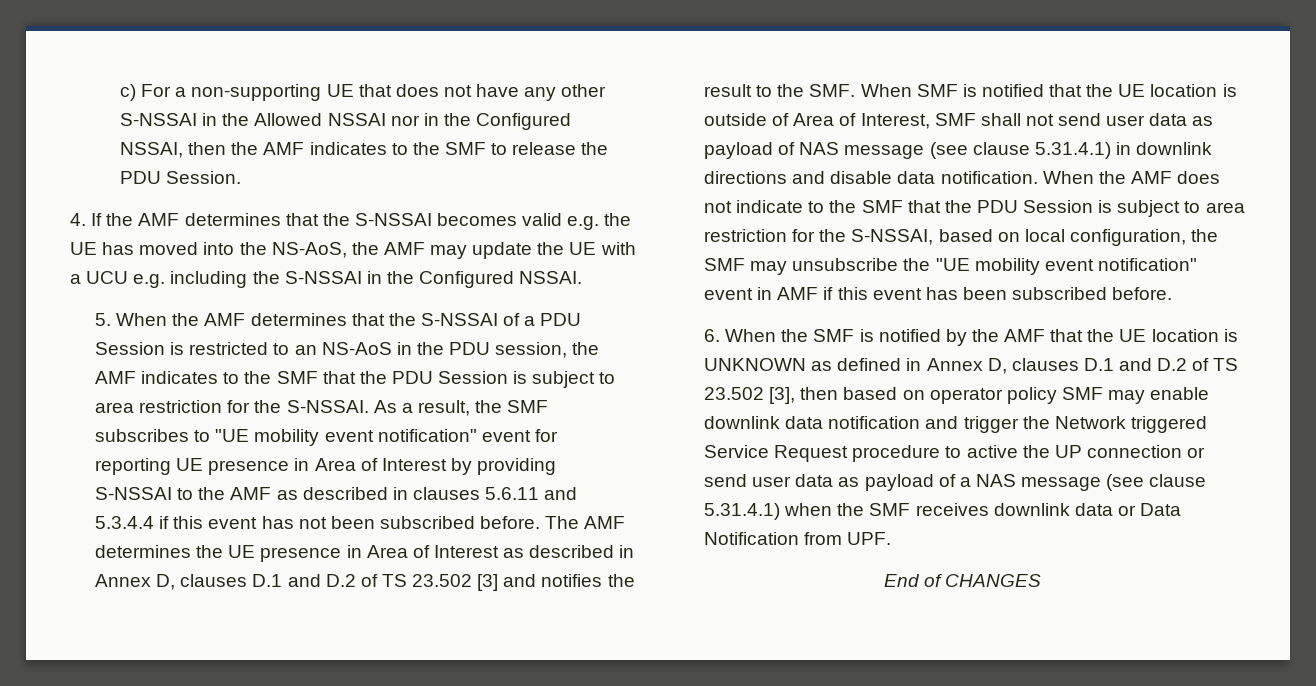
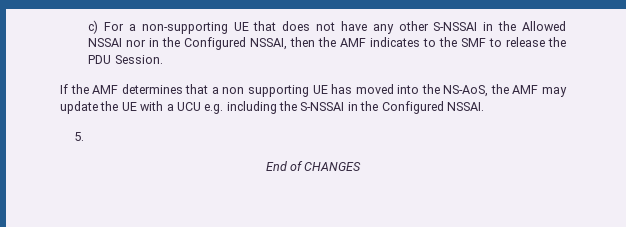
[70,213,86,226] 4. -> (163, 59) none
[322,213,632,230] the S-NSSAI becomes valid e.g. the -> [211,85,309,97] a non supporting
[116,313,582,326] [95,342,600,358] [95,371,616,388] [95,400,549,416] [95,429,558,446] [95,458,557,475] [95,487,578,500] [95,516,626,529] [95,545,635,562] [95,574,635,591] [704,84,1237,97] [704,113,1214,129] [704,142,1213,159] [704,171,1221,184] [704,200,1245,217] [704,229,1219,246] [704,258,1197,275] [704,287,1173,300] [704,329,1238,346] [704,358,1239,374] [704,387,1210,404] [704,416,1207,433] [704,445,1206,462] [704,474,1207,491] [704,503,1182,520] [704,532,892,545] When the AMF determines that the S-NSSAI of a PDU Session is restricted to an NS-AoS in the PDU session, the AMF indicates to the SMF that the PDU Session is subject to area restriction for the S-NSSAI. As a result, the SMF subscribes to "UE mobility event notification" event for reporting UE presence in Area of Interest by providing S-NSSAI to the AMF as described in clauses 5.6.11 and 5.3.4.4 if this event has not been subscribed before. The AMF determines the UE presence in Area of Interest as described in Annex D, clauses D.1 and D.2 of TS 23.502 [3] and notifies the result to the SMF. When SMF is notified that the UE location is outside of Area of Interest, SMF shall not send user data as payload of NAS message (see clause 5.31.4.1) in downlink directions and disable data notification. When the AMF does not indicate to the SMF that the PDU Session is subject to area restriction for the S-NSSAI, based on local configuration, the SMF may unsubscribe the "UE mobility event notification" event in AMF if this event has been subscribed before. // 6. When the SMF is notified by the AMF that the UE location is UNKNOWN as defined in Annex D, clauses D.1 and D.2 of TS 23.502 [3], then based on operator policy SMF may enable downlink data notification and trigger the Network triggered Service Request procedure to active the UP connection or send user data as payload of a NAS message (see clause 5.31.4.1) when the SMF receives downlink data or Data Notification from UPF. -> (85, 136) none

